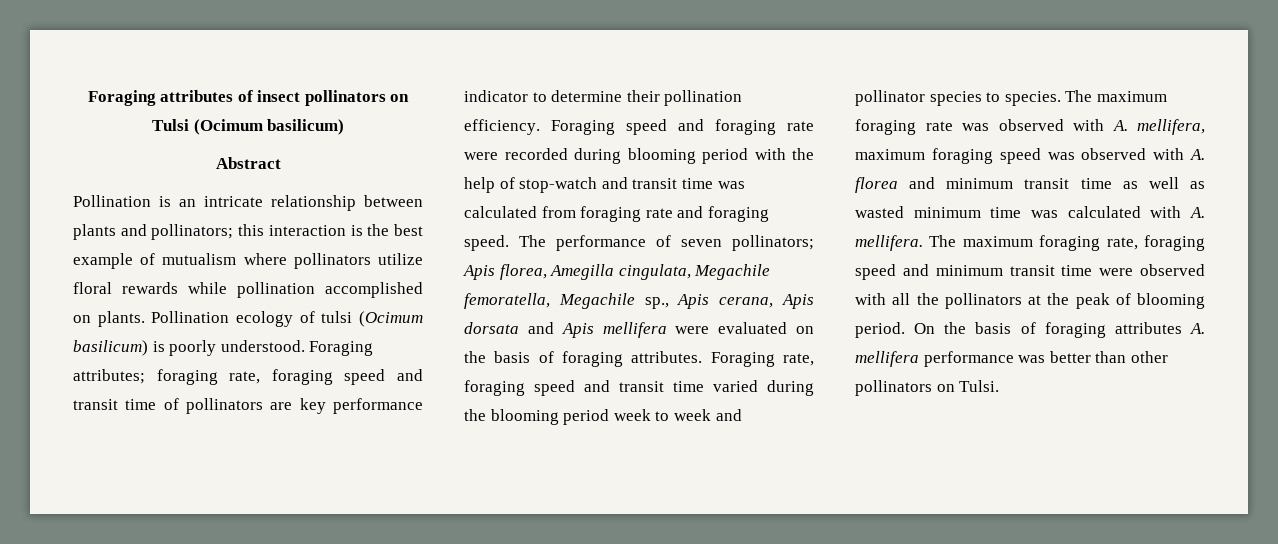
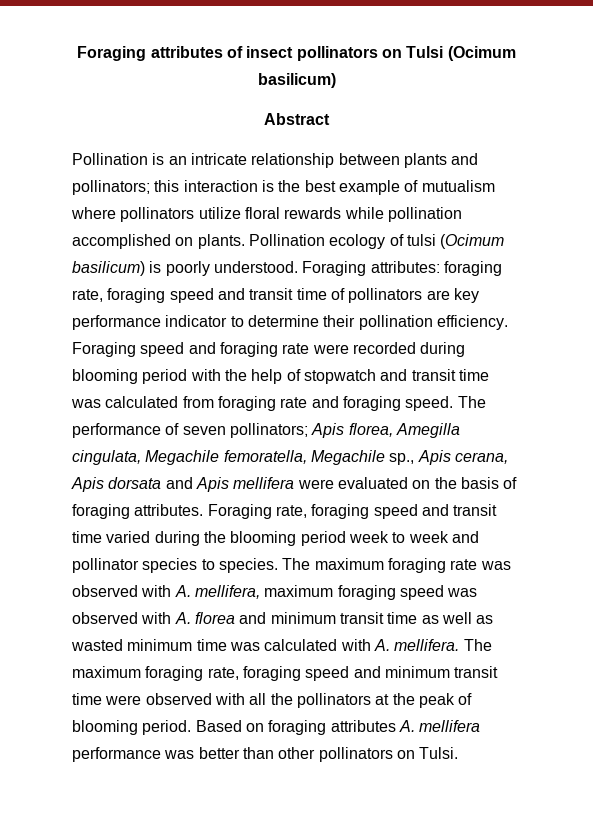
[73,369,145,384] attributes; -> [370,261,440,273] attributes:
[519,177,598,193] stop-watch -> [303,369,376,384] stopwatch
[914,322,1036,334] On the basis of -> [195,720,264,732] Based on

